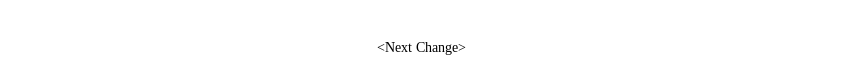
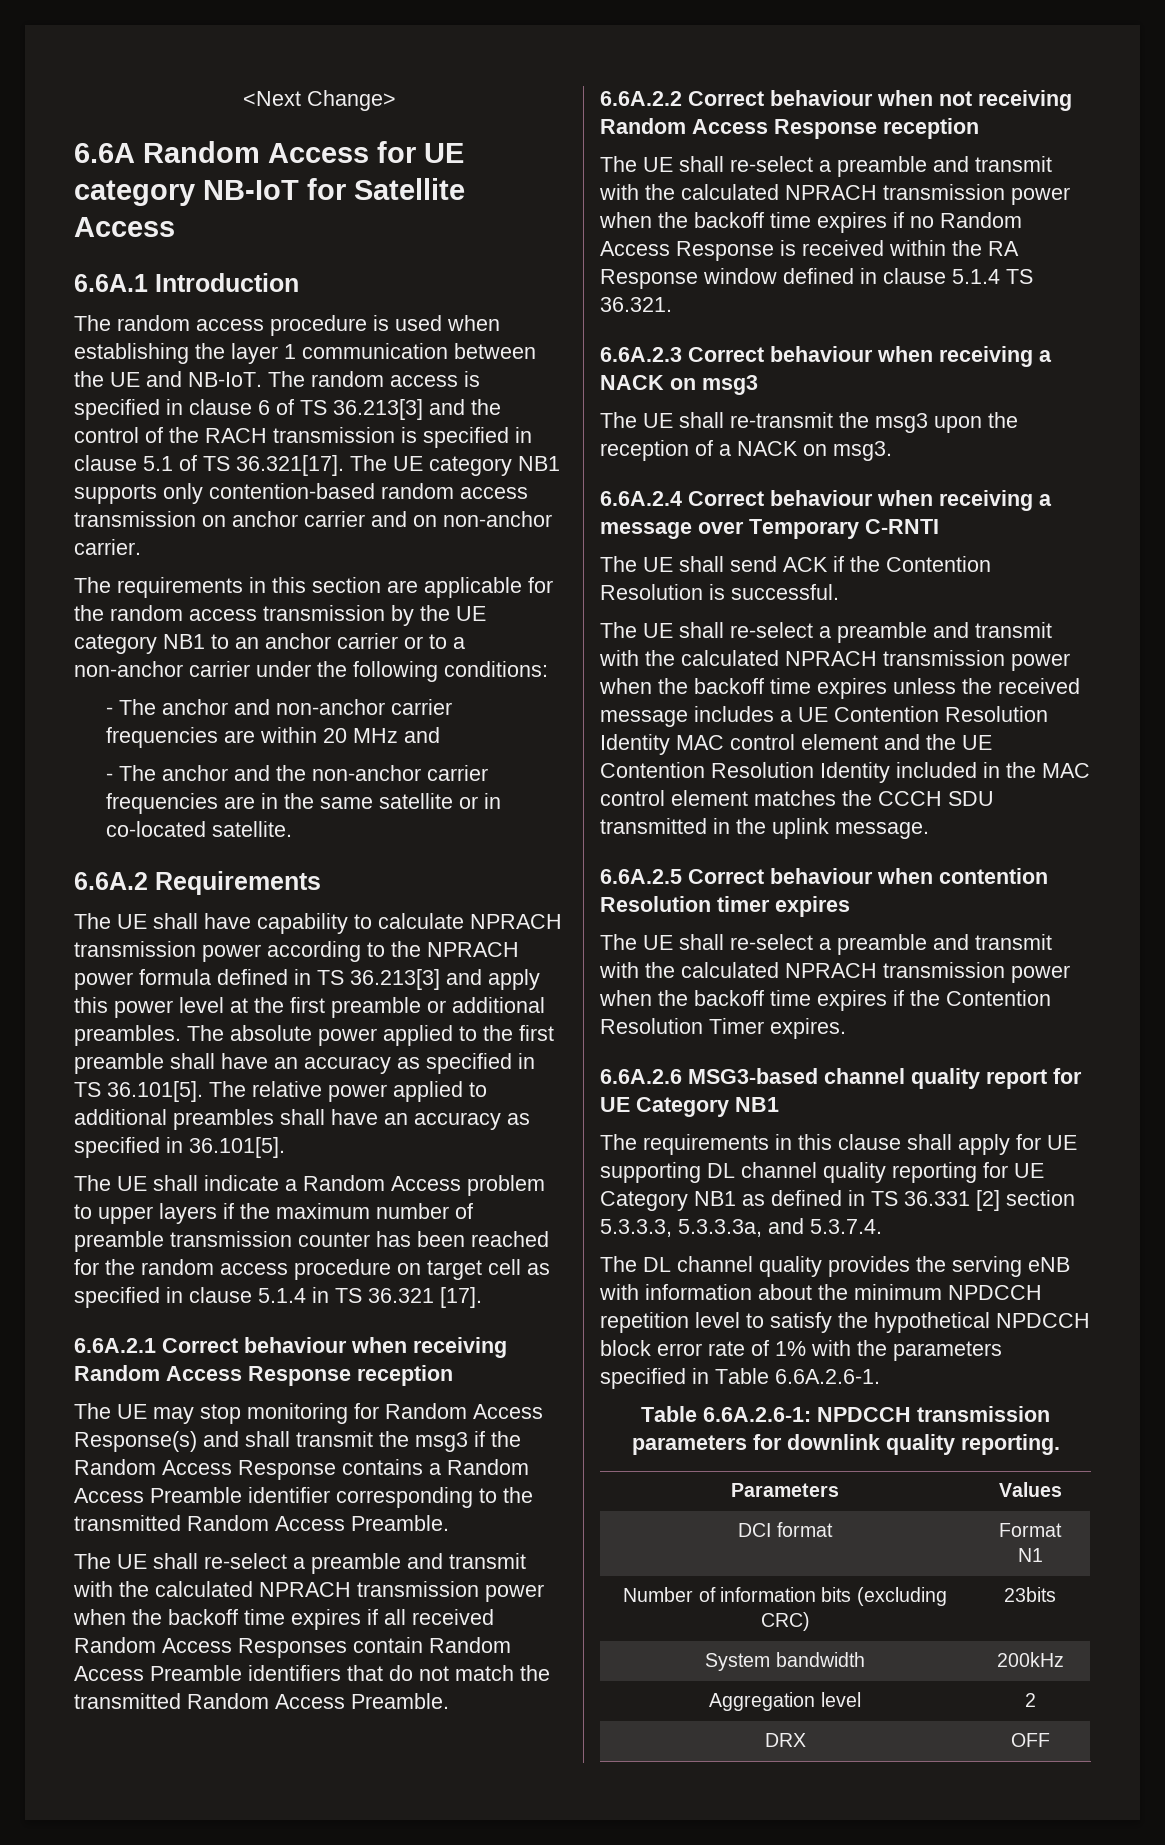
(466, 48) none -> [74,141,464,163] [74,178,465,206] [74,217,175,237] [74,273,299,292] [74,315,500,336] [74,343,536,364] [74,371,480,387] [74,399,501,420] [74,427,532,448] [74,455,560,476] [74,483,528,504] [74,511,552,527] [74,539,141,555] [74,577,553,598] [74,605,486,626] [74,633,465,654] [74,661,548,682] [105,699,452,715] [105,727,440,748] [105,765,488,781] [105,793,501,814] [105,821,292,837] [74,871,321,895] [74,913,562,934] [74,941,519,962] [74,969,540,990] [74,997,545,1018] [74,1025,554,1046] [74,1053,535,1074] [74,1081,487,1102] [74,1109,530,1130] [74,1137,285,1158] [74,1175,545,1196] [74,1203,473,1224] [74,1231,549,1252] [74,1259,550,1280] [74,1287,482,1308] [74,1337,507,1358] [74,1365,453,1386] [74,1403,543,1424] [74,1431,521,1452] [74,1459,529,1480] [74,1487,533,1508] [74,1515,449,1531] [74,1553,526,1574] [73,1581,544,1602] [73,1609,494,1630] [74,1637,511,1658] [74,1665,550,1681] [74,1693,449,1709] [600,90,1072,111] [600,118,979,139] [600,156,1052,177] [599,184,1070,205] [599,212,1022,233] [600,240,1019,261] [600,268,1033,289] [600,297,672,312] [600,346,1052,367] [600,375,758,395] [600,412,1018,433] [600,440,892,461] [600,490,1052,511] [600,519,939,539] [600,556,991,572] [600,584,839,600] [600,622,1052,643] [599,650,1070,671] [599,678,1080,699] [600,706,1048,727] [600,734,992,755] [600,762,1090,783] [600,790,994,806] [600,818,929,839] [600,868,1048,884] [600,896,850,917] [600,934,1052,955] [599,962,1070,983] [599,990,1051,1011] [600,1018,846,1039] [600,1068,1082,1089] [600,1097,779,1117] [600,1134,1077,1155] [600,1162,1044,1183] [600,1190,1075,1211] [600,1218,882,1237] [600,1256,1070,1277] [599,1284,1042,1300] [600,1312,1090,1333] [600,1340,1002,1361] [600,1368,880,1389] [641,1406,1050,1422] [631,1434,1060,1455] [731,1483,839,1497] [998,1482,1062,1497] [738,1522,833,1537] [999,1523,1062,1537] [1017,1548,1043,1562] [623,1587,947,1606] [760,1612,810,1631] [1004,1587,1056,1602] [705,1652,865,1671] [996,1652,1064,1667] [709,1692,861,1711] [1024,1693,1036,1707] [764,1733,806,1747] [1010,1733,1050,1747] // 6.6A Random Access for UE category NB-IoT for Satellite Access // 6.6A.1 Introduction // The random access procedure is used when establishing the layer 1 communication between the UE and NB-IoT. The random access is specified in clause 6 of TS 36.213[3] and the control of the RACH transmission is specified in clause 5.1 of TS 36.321[17]. The UE category NB1 supports only contention-based random access transmission on anchor carrier and on non-anchor carrier. // The requirements in this section are applicable for the random access transmission by the UE category NB1 to an anchor carrier or to a non-anchor carrier under the following conditions: // - The anchor and non-anchor carrier frequencies are within 20 MHz and // - The anchor and the non-anchor carrier frequencies are in the same satellite or in co-located satellite. // 6.6A.2 Requirements // The UE shall have capability to calculate NPRACH transmission power according to the NPRACH power formula defined in TS 36.213[3] and apply this power level at the first preamble or additional preambles. The absolute power applied to the first preamble shall have an accuracy as specified in TS 36.101[5]. The relative power applied to additional preambles shall have an accuracy as specified in 36.101[5]. // The UE shall indicate a Random Access problem to upper layers if the maximum number of preamble transmission counter has been reached for the random access procedure on target cell as specified in clause 5.1.4 in TS 36.321 [17]. // 6.6A.2.1 Correct behaviour when receiving Random Access Response reception // The UE may stop monitoring for Random Access Response(s) and shall transmit the msg3 if the Random Access Response contains a Random Access Preamble identifier corresponding to the transmitted Random Access Preamble. // The UE shall re-select a preamble and transmit with the calculated NPRACH transmission power when the backoff time expires if all received Random Access Responses contain Random Access Preamble identifiers that do not match the transmitted Random Access Preamble. // 6.6A.2.2 Correct behaviour when not receiving Random Access Response reception // The UE shall re-select a preamble and transmit with the calculated NPRACH transmission power when the backoff time expires if no Random Access Response is received within the RA Response window defined in clause 5.1.4 TS 36.321. // 6.6A.2.3 Correct behaviour when receiving a NACK on msg3 // The UE shall re-transmit the msg3 upon the reception of a NACK on msg3. // 6.6A.2.4 Correct behaviour when receiving a message over Temporary C-RNTI // The UE shall send ACK if the Contention Resolution is successful. // The UE shall re-select a preamble and transmit with the calculated NPRACH transmission power when the backoff time expires unless the received message includes a UE Contention Resolution Identity MAC control element and the UE Contention Resolution Identity included in the MAC control element matches the CCCH SDU transmitted in the uplink message. // 6.6A.2.5 Correct behaviour when contention Resolution timer expires // The UE shall re-select a preamble and transmit with the calculated NPRACH transmission power when the backoff time expires if the Contention Resolution Timer expires. // 6.6A.2.6 MSG3-based channel quality report for UE Category NB1 // The requirements in this clause shall apply for UE supporting DL channel quality reporting for UE Category NB1 as defined in TS 36.331 [2] section 5.3.3.3, 5.3.3.3a, and 5.3.7.4. // The DL channel quality provides the serving eNB with information about the minimum NPDCCH repetition level to satisfy the hypothetical NPDCCH block error rate of 1% with the parameters specified in Table 6.6A.2.6-1. // Table 6.6A.2.6-1: NPDCCH transmission parameters for downlink quality reporting. // Parameters | Values // DCI format | Format N1 // Number of information bits (excluding CRC) | 23bits // System bandwidth | 200kHz // Aggregation level | 2 // DRX | OFF

